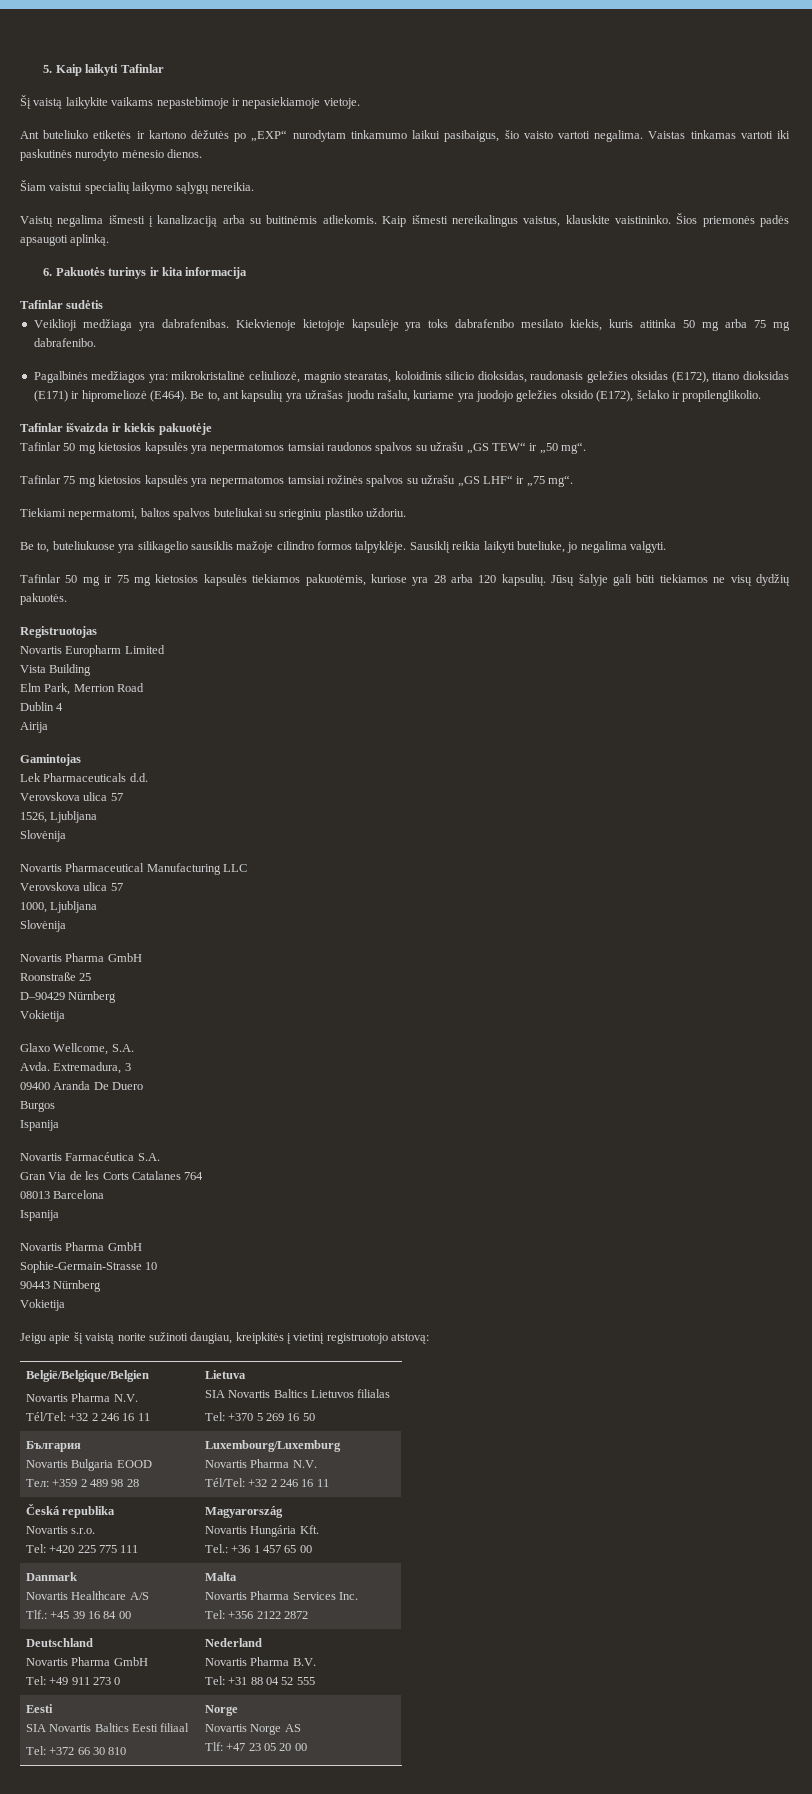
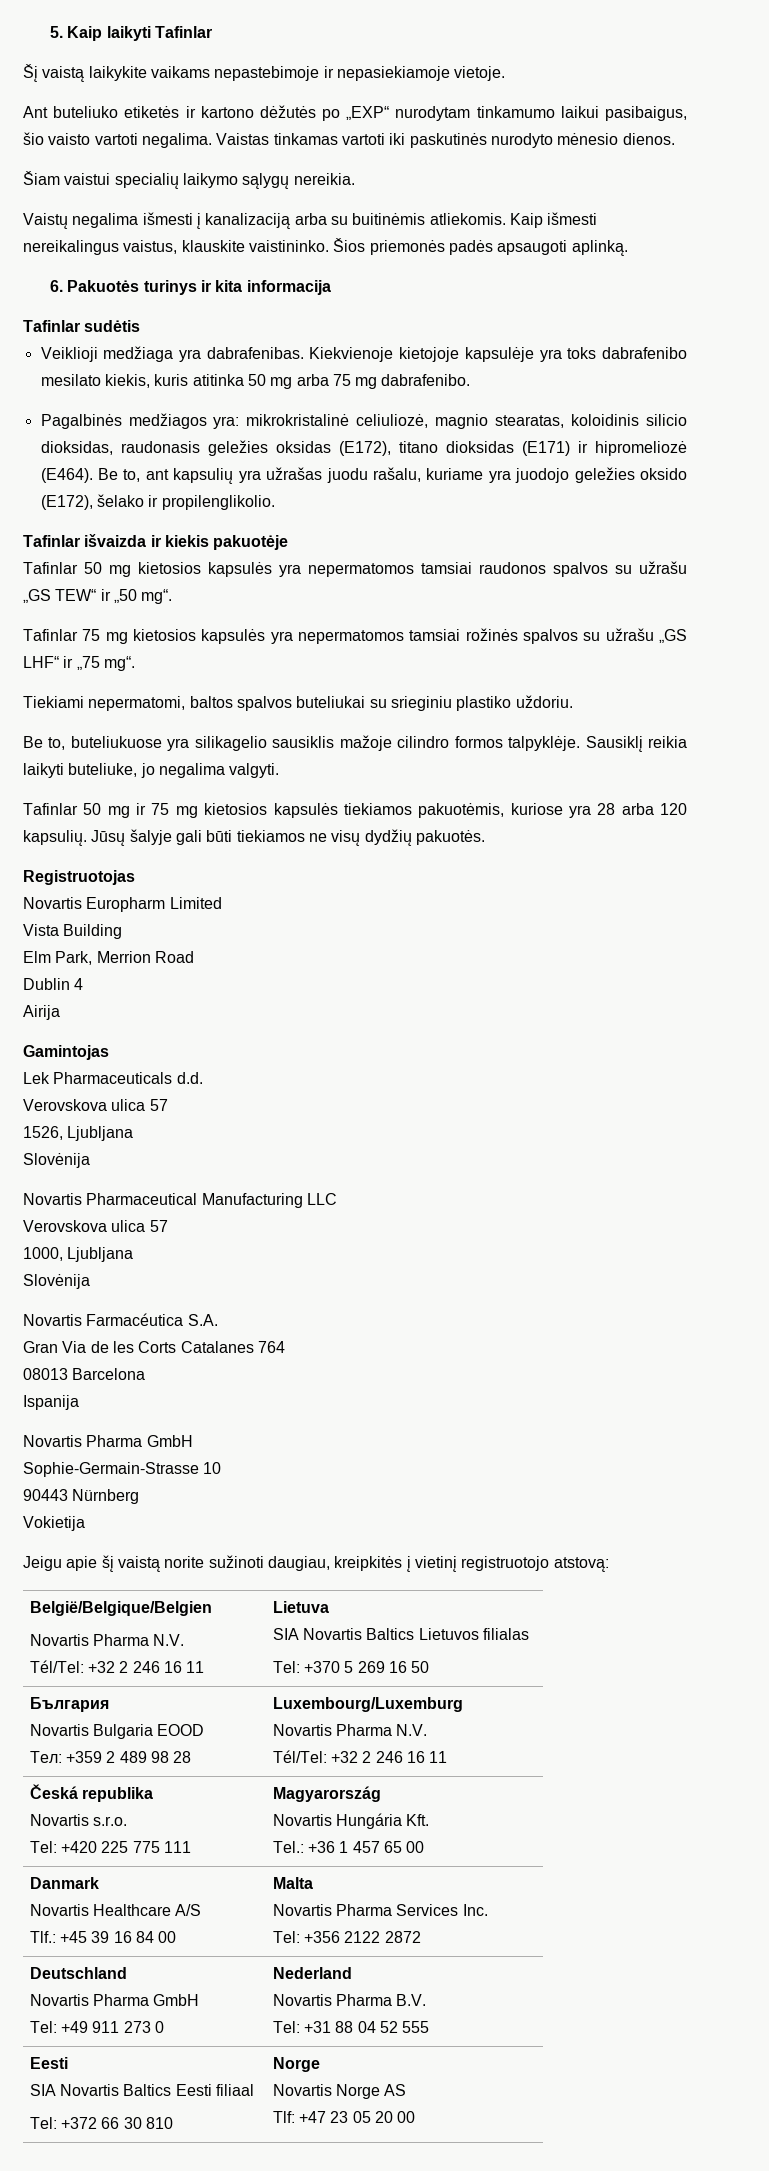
[20,953,142,962] [20,972,92,981] [20,991,117,1003] [20,1010,65,1022] [20,1043,134,1055] [20,1062,131,1074] [20,1081,144,1090] [20,1101,55,1112] [20,1120,59,1131] // Novartis Pharma GmbH // Roonstraße 25 // D–90429 Nürnberg // Vokietija // Glaxo Wellcome, S.A. // Avda. Extremadura, 3 // 09400 Aranda De Duero // Burgos // Ispanija -> (90, 1281) none

